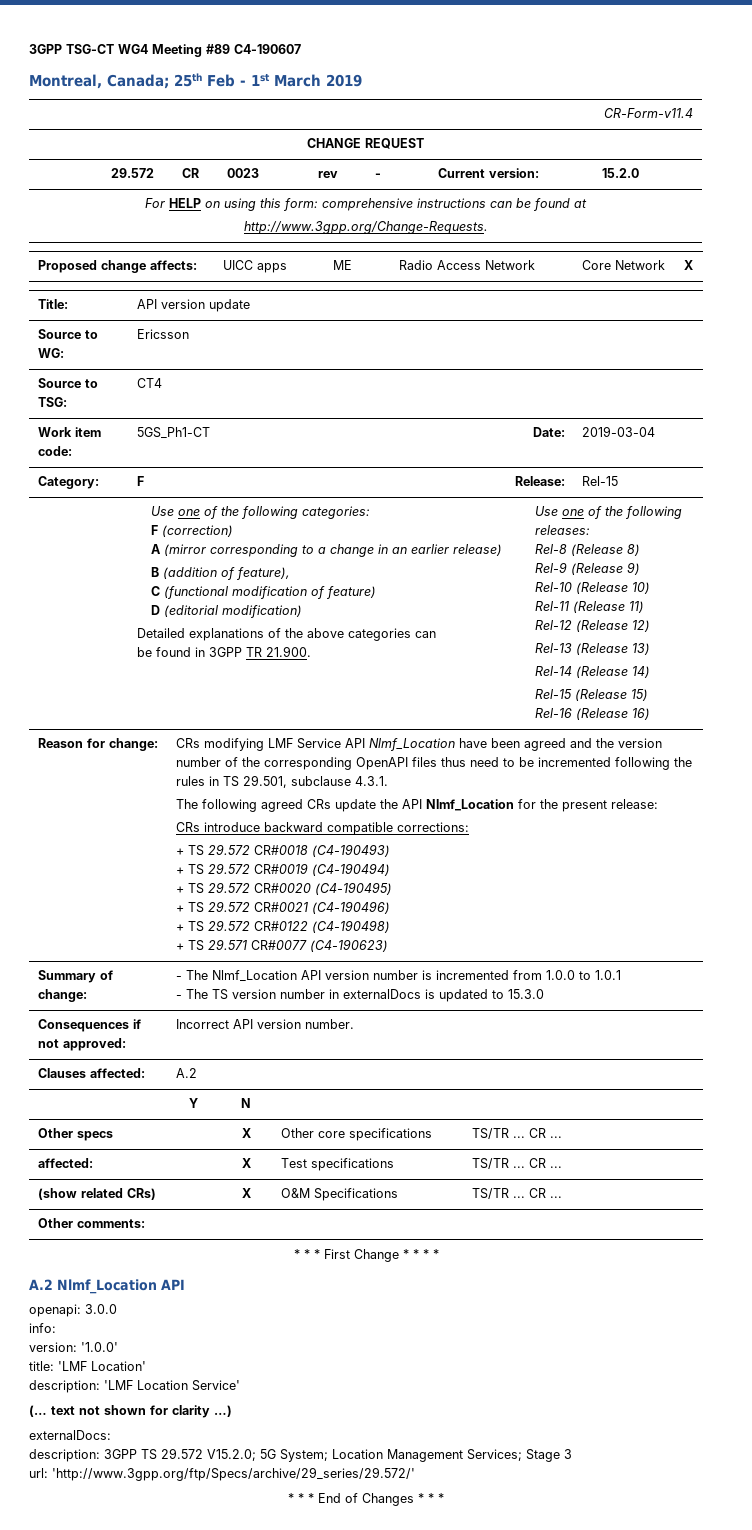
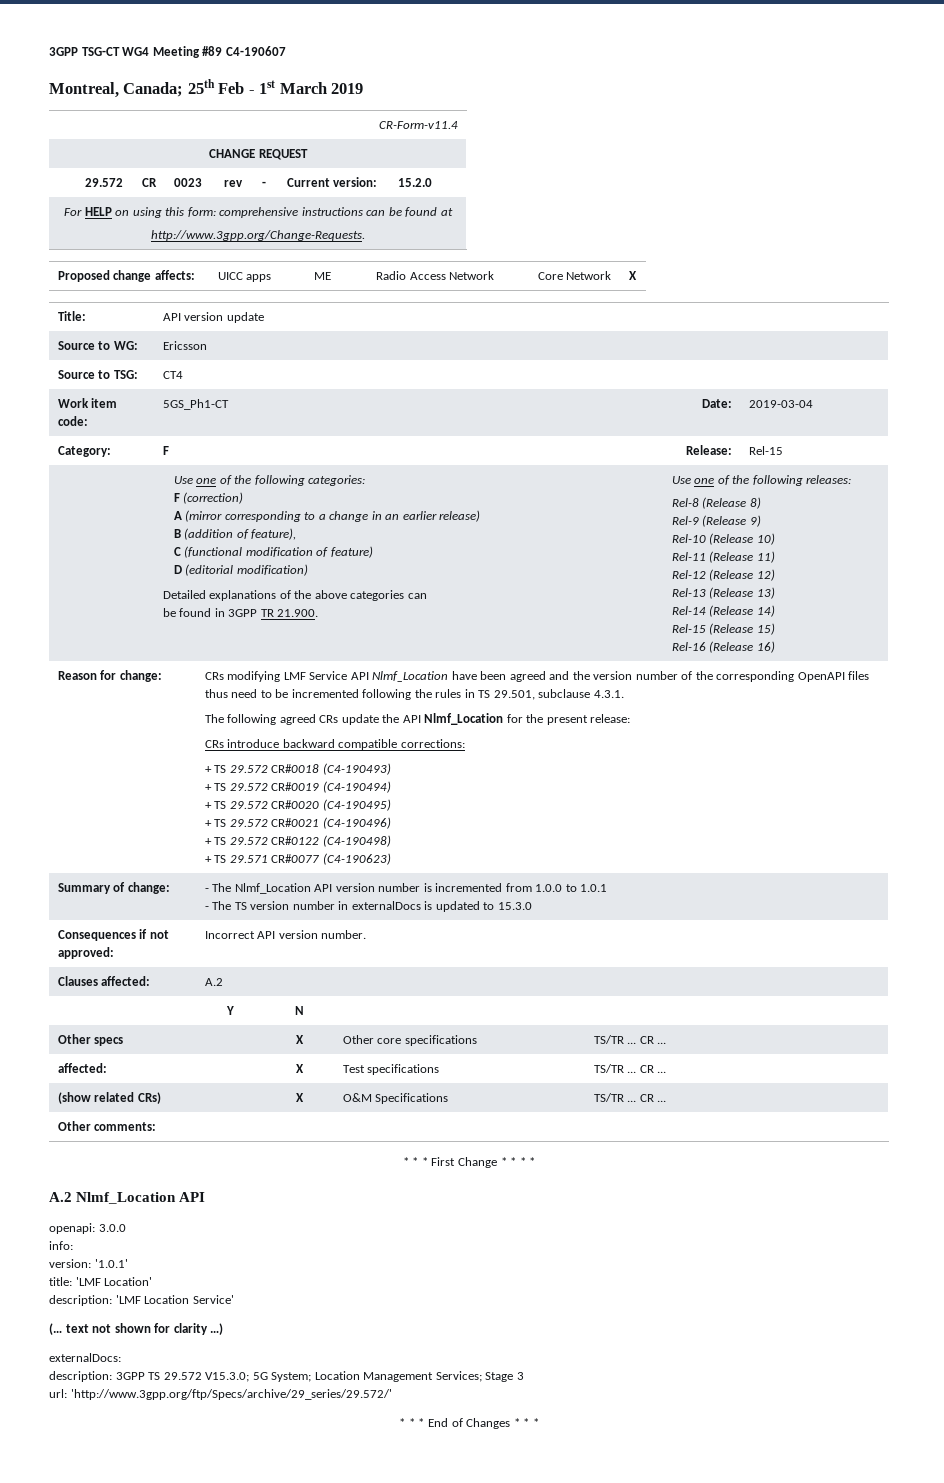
[81,1342,118,1352] '1.0.0' -> [94,1259,128,1268] '1.0.1'
[207,1449,256,1461] V15.2.0; -> [205,1372,250,1382] V15.3.0;

